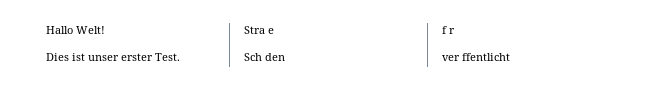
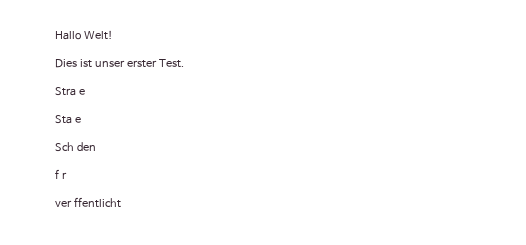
(274, 31) none -> [55,115,81,124] // Sta e

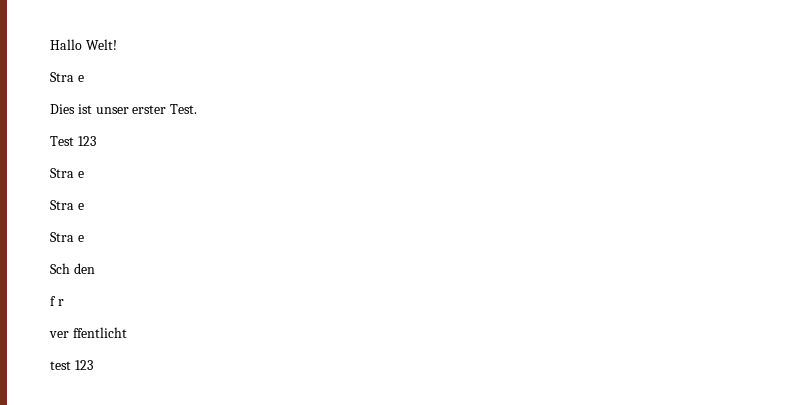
(113, 35) none -> [50,72,84,82] // Stra e
[55,87,85,96] [55,115,72,124] // Stra e // Sta -> [50,136,96,146] [50,168,84,178] [50,200,84,210] [50,232,74,242] // Test 123 // Stra e // Stra e // Stra
(121, 202) none -> [50,360,93,370] // test 123

